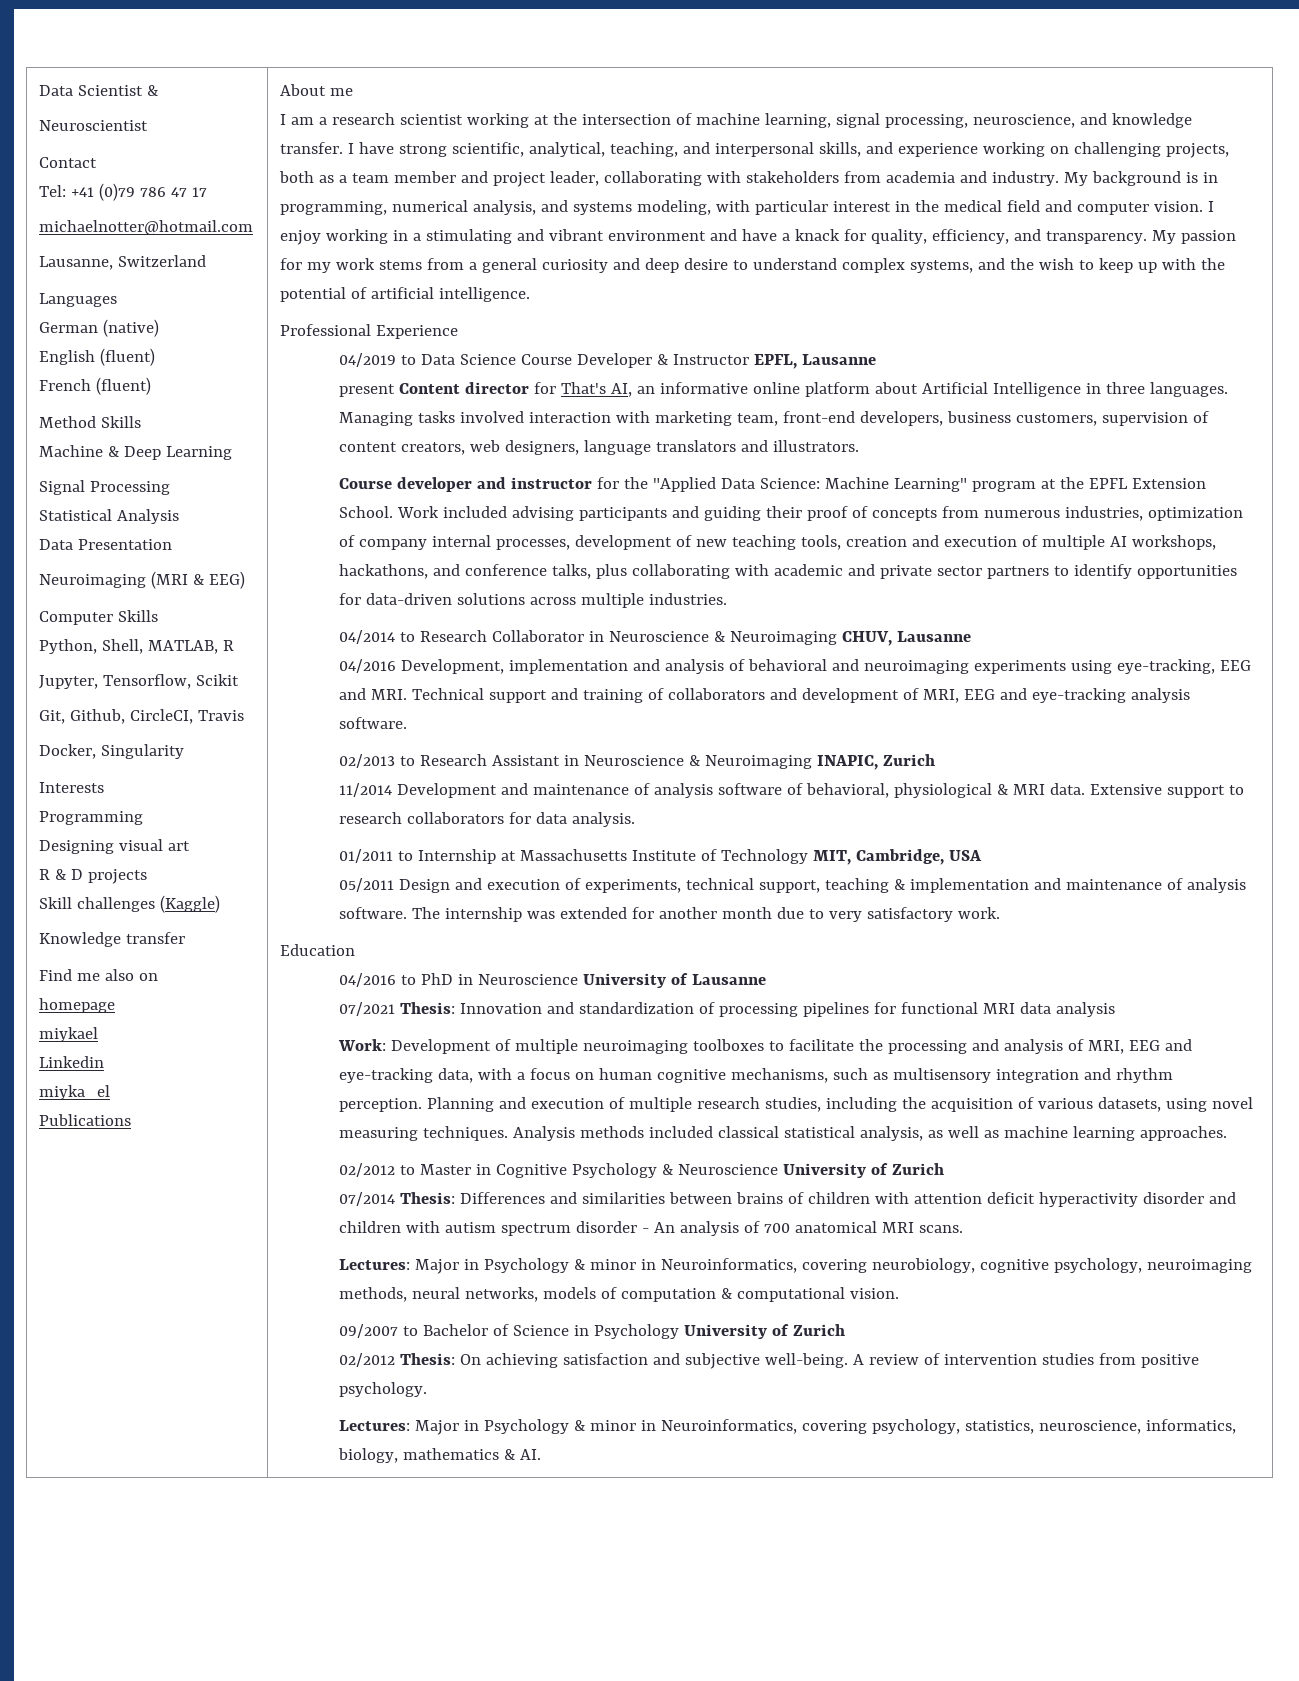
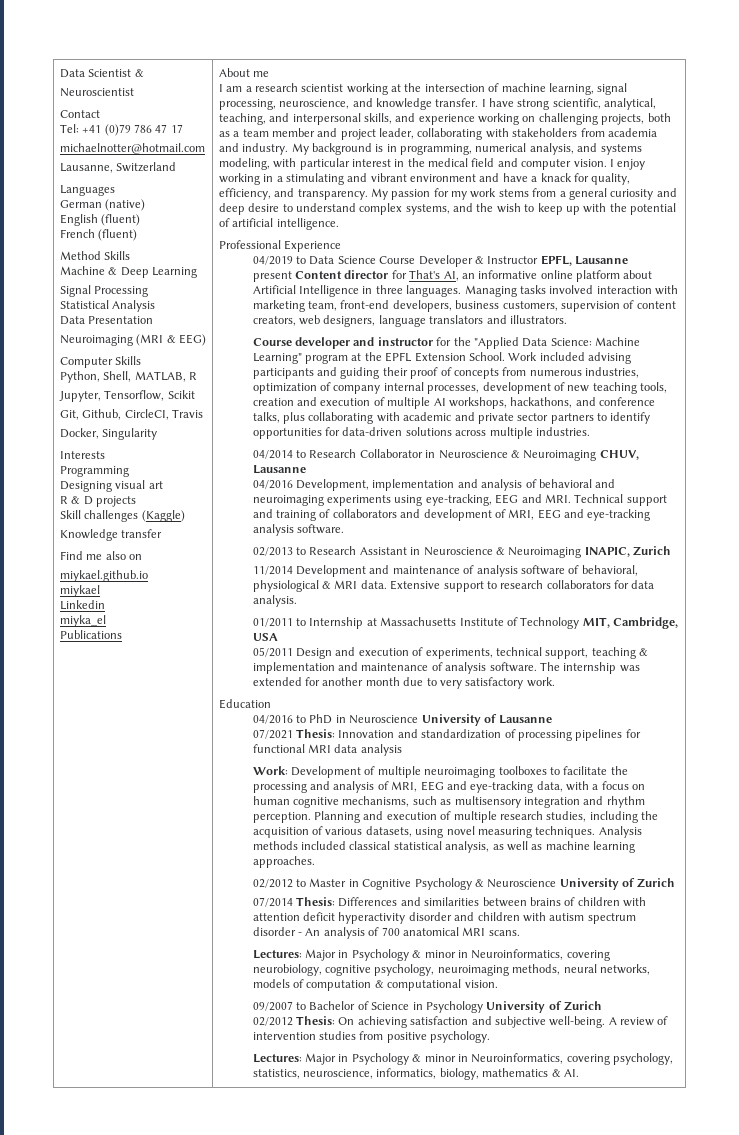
[39,998,116,1013] homepage -> [59,570,148,582] miykael.github.io

